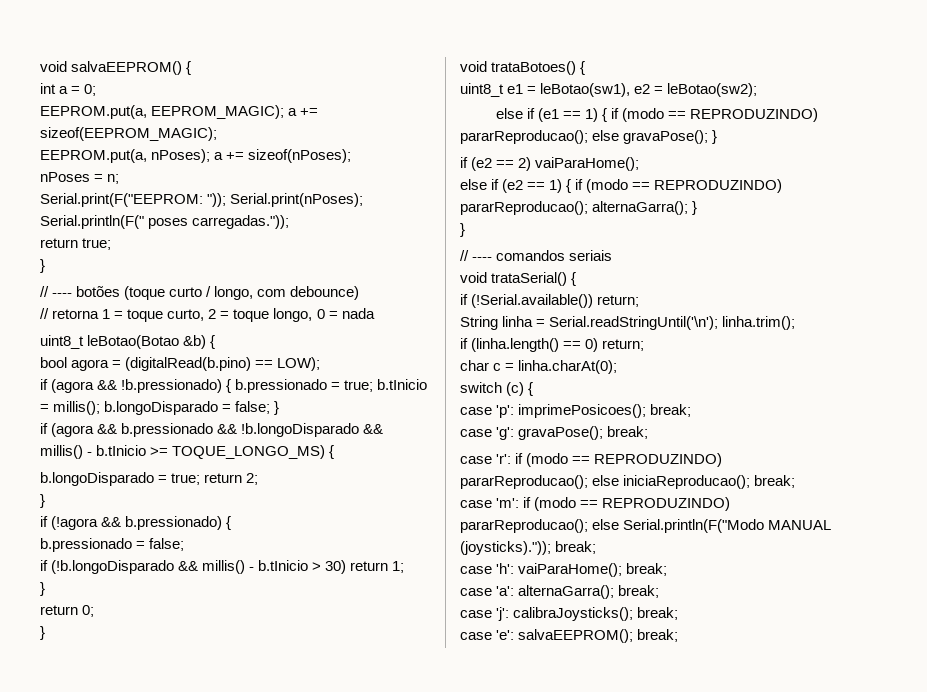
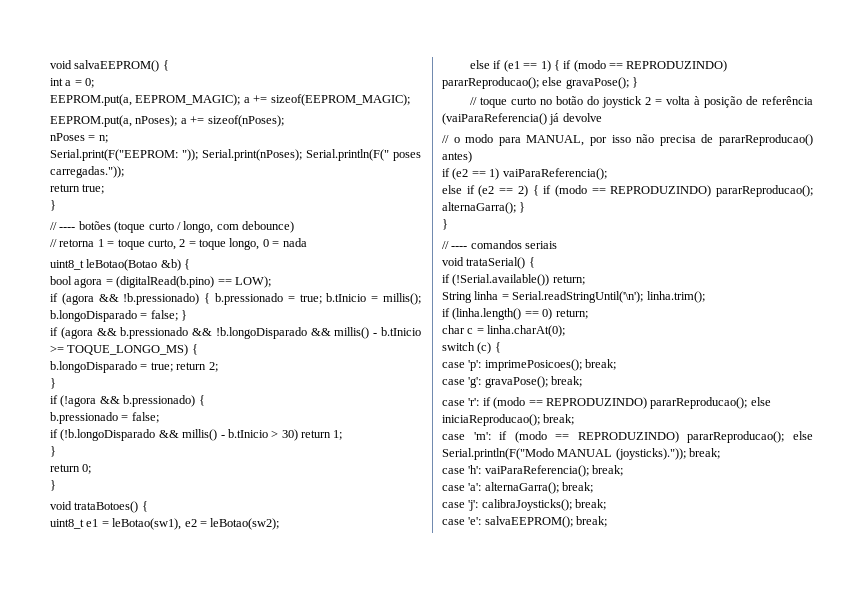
[460,157,640,171] // if (e2 == 2) vaiParaHome(); -> [470,96,813,108] [442,113,602,125] [442,134,813,146] [442,151,472,163] [442,168,607,180] // // toque curto no botão do joystick 2 = volta à posição de referência (vaiParaReferencia() já devolve // // o modo para MANUAL, por isso não precisa de pararReproducao() antes) // if (e2 == 1) vaiParaReferencia();
[549,179,563,193] 1) -> [517,185,528,197] 2)
[518,563,623,577] vaiParaHome(); -> [484,465,589,477] vaiParaReferencia();

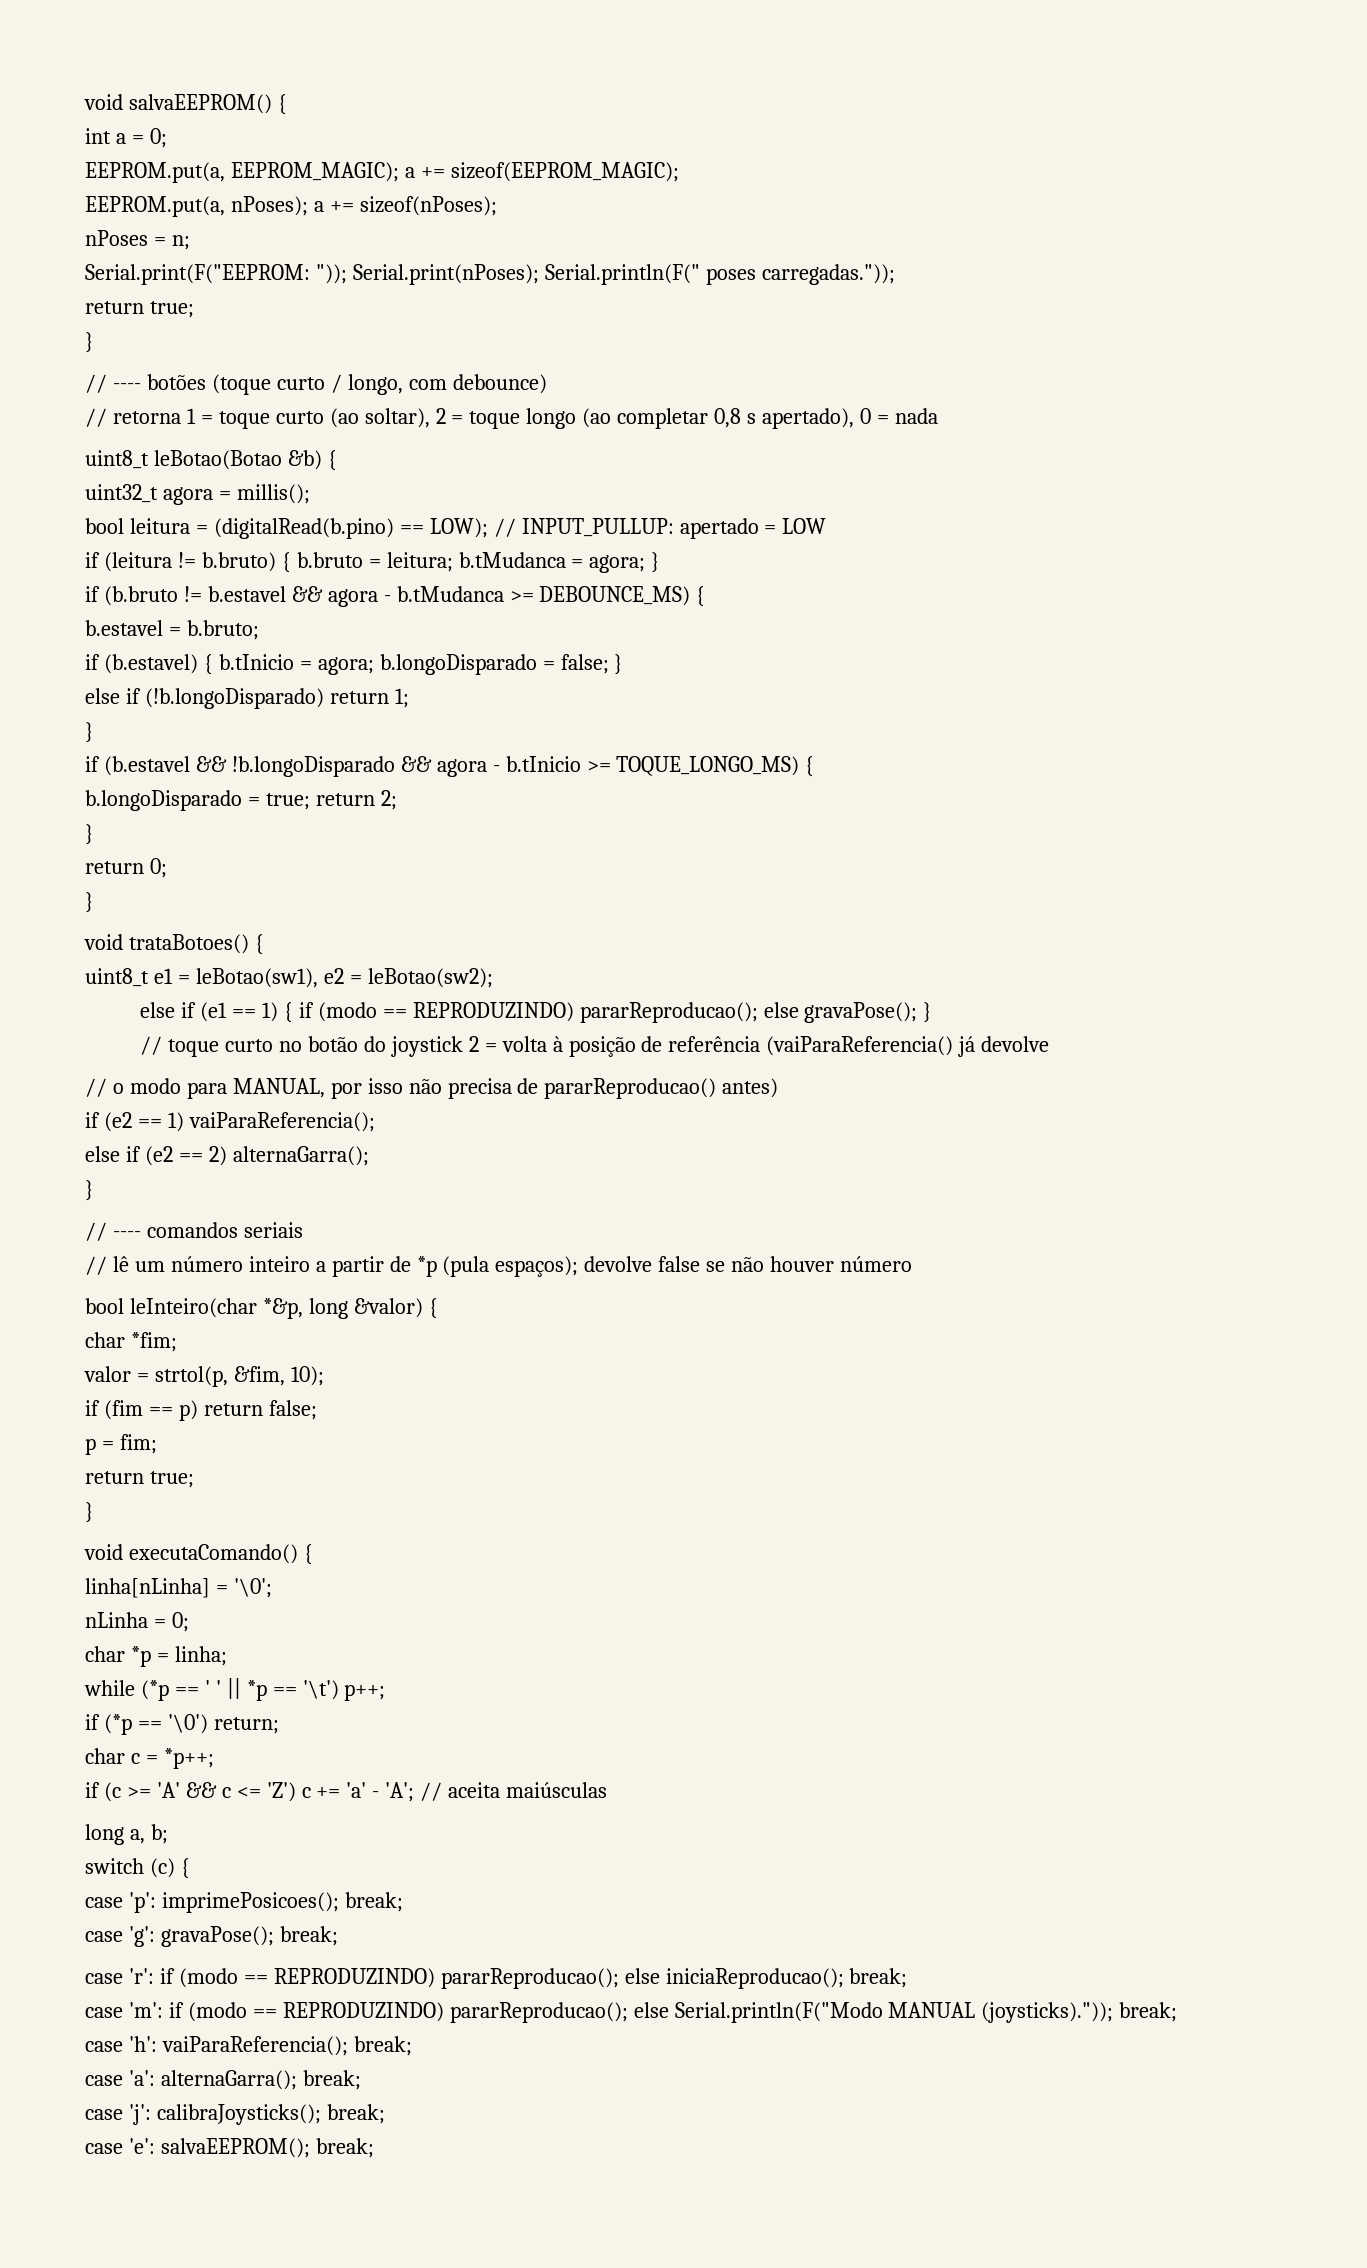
[147,238,260,250] curto, 2 = toque longo, -> [275,408,855,429] curto (ao soltar), 2 = toque longo (ao completar 0,8 s apertado),
[50,276,103,288] // bool agora -> [85,484,310,505] [85,518,190,534] // uint32_t agora = millis(); // bool leitura
[50,293,322,305] // if (agora && !b.pressionado) { b.pressionado = true; -> [493,518,827,539] [85,552,661,573] [85,586,706,607] [85,620,259,640] [85,654,213,675] // INPUT_PULLUP: apertado = LOW // if (leitura != b.bruto) { b.bruto = leitura; b.tMudanca = agora; } // if (b.bruto != b.estavel && agora - b.tMudanca >= DEBOUNCE_MS) { // b.estavel = b.bruto; // if (b.estavel) {
[383,293,422,305] millis(); -> [317,657,374,675] agora;
[50,327,189,339] if (agora && b.pressionado -> [85,688,409,709] [85,722,94,743] [85,756,190,776] else if (!b.longoDisparado) return 1; // } // if (b.estavel
[334,327,370,339] millis() -> [436,759,487,777] agora
[50,395,205,407] [50,412,159,424] [50,429,343,441] [50,446,56,457] // if (!agora && b.pressionado) { // b.pressionado = false; // if (!b.longoDisparado && millis() - b.tInicio > 30) return 1; // } -> (94, 834) none
[532,185,813,197] [442,202,526,214] { if (modo == REPRODUZINDO) pararReproducao(); alternaGarra(); } -> [232,1146,369,1166] alternaGarra();
[442,257,535,269] [442,274,585,286] [442,291,705,303] [442,308,588,320] [442,325,566,337] void trataSerial() { // if (!Serial.available()) return; // String linha = Serial.readStringUntil('\n'); linha.trim(); // if (linha.length() == 0) return; // char c = linha.charAt(0); -> [85,1256,913,1277] [85,1298,438,1319] [85,1332,177,1352] [84,1366,324,1387] [85,1400,317,1421] [85,1434,157,1455] [85,1471,194,1488] [85,1502,94,1523] [84,1544,313,1565] [85,1578,272,1598] [85,1612,189,1632] [85,1646,227,1667] [84,1678,386,1701] [85,1714,279,1735] [85,1748,214,1769] [85,1782,608,1802] [85,1824,168,1845] // lê um número inteiro a partir de *p (pula espaços); devolve false se não houver número // bool leInteiro(char *&p, long &valor) { // char *fim; // valor = strtol(p, &fim, 10); // if (fim == p) return false; // p = fim; // return true; // } // void executaComando() { // linha[nLinha] = '\0'; // nLinha = 0; // char *p = linha; // while (*p == ' ' || *p == '\t') p++; // if (*p == '\0') return; // char c = *p++; // if (c >= 'A' && c <= 'Z') c += 'a' - 'A'; // aceita maiúsculas // long a, b;

